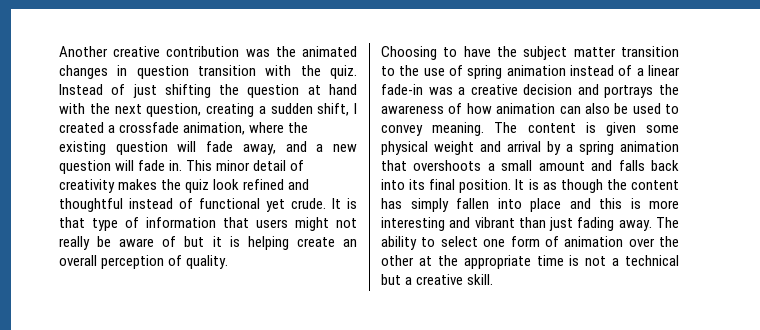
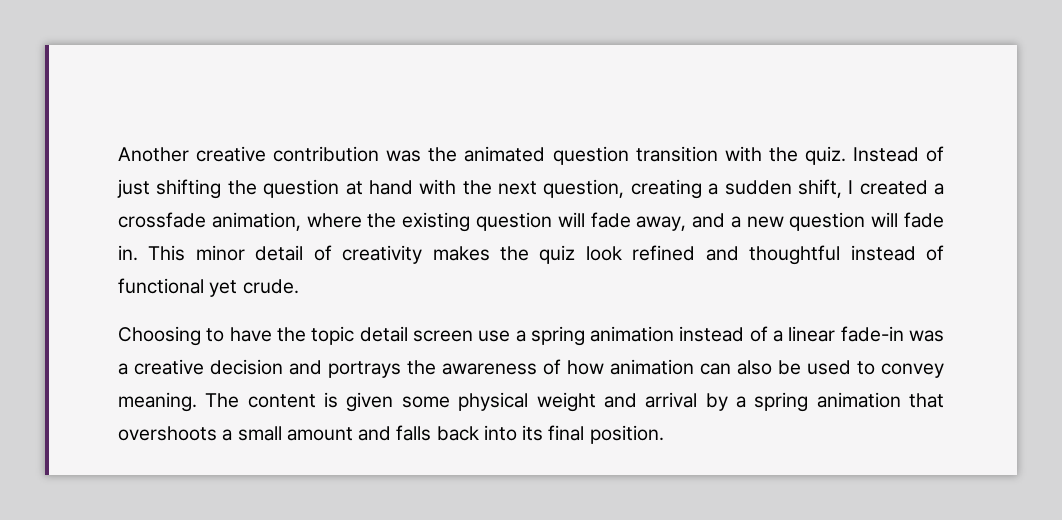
[59,65,128,79] changes in -> (546, 154) none
[332,198,357,209] [59,217,357,231] [59,236,357,250] [59,255,229,269] [381,46,679,60] [381,65,463,76] It is that type of information that users might not really be aware of but it is helping create an overall perception of quality. // Choosing to have the subject matter transition to the use of -> [118,326,526,346] // Choosing to have the topic detail screen use a
[515,179,679,193] [381,198,679,212] [381,217,679,231] [381,236,679,250] [381,255,679,269] [381,274,494,285] It is as though the content has simply fallen into place and this is more interesting and vibrant than just fading away. The ability to select one form of animation over the other at the appropriate time is not a technical but a creative skill. -> (664, 434) none

